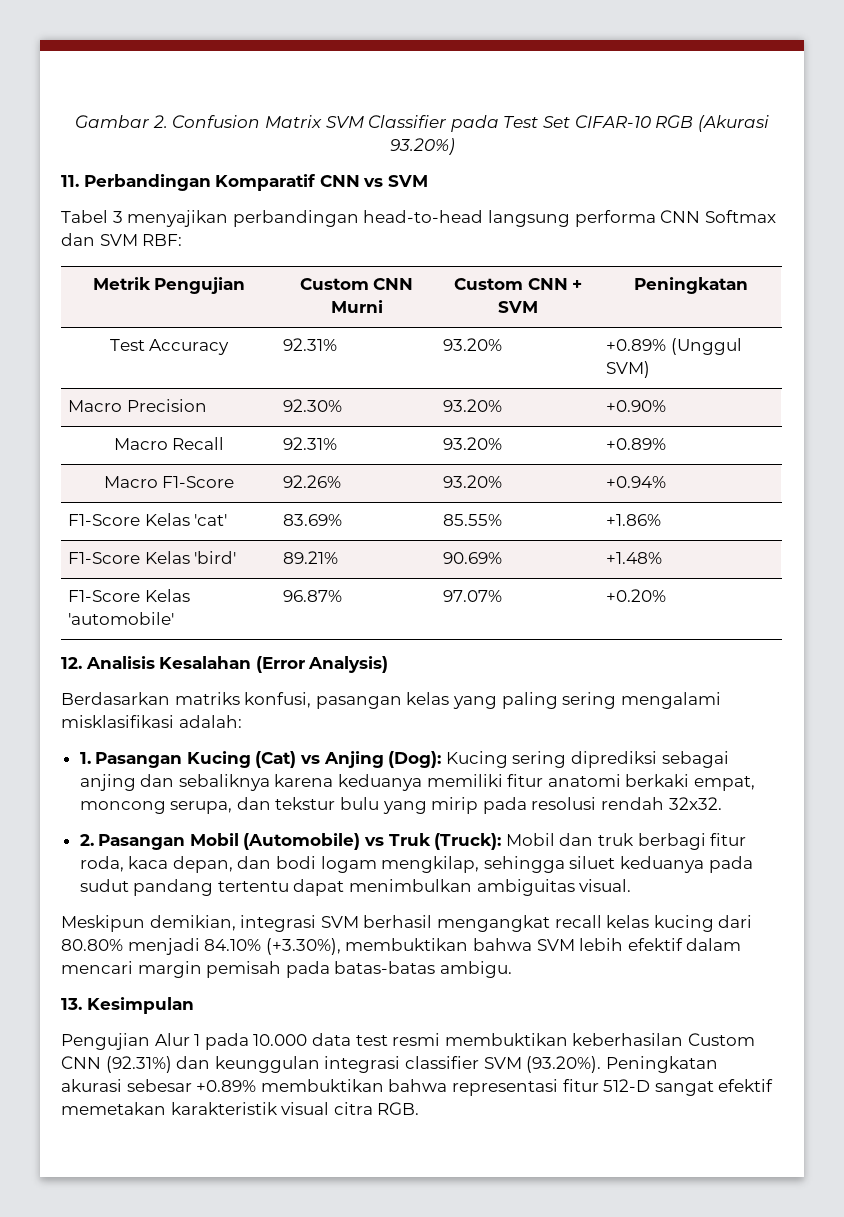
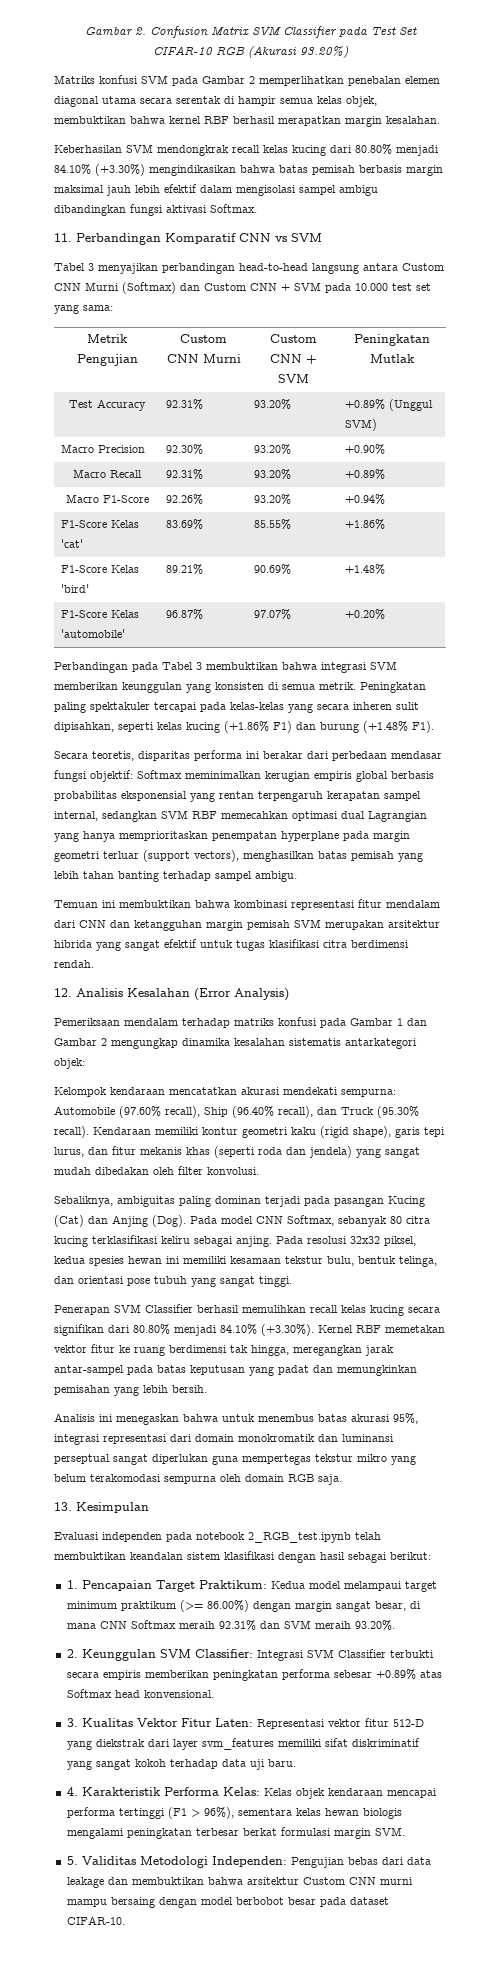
(455, 146) none -> [54,75,440,86] [54,96,377,107] [54,116,440,127] [54,144,439,156] [54,164,443,176] [54,184,378,196] [54,204,257,216] // Matriks konfusi SVM pada Gambar 2 memperlihatkan penebalan elemen diagonal utama secara serentak di hampir semua kelas objek, membuktikan bahwa kernel RBF berhasil merapatkan margin kesalahan. // Keberhasilan SVM mendongkrak recall kelas kucing dari 80.80% menjadi 84.10% (+3.30%) mengindikasikan bahwa batas pemisah berbasis margin maksimal jauh lebih efektif dalam mengisolasi sampel ambigu dibandingkan fungsi aktivasi Softmax.
[574,210,776,227] [61,233,183,246] performa CNN Softmax dan SVM RBF: -> [363,263,444,271] [54,282,431,294] [54,304,113,314] antara Custom CNN Murni (Softmax) dan Custom CNN + SVM pada 10.000 test set yang sama:
(748, 285) none -> [370,354,415,363] Mutlak
(667, 595) none -> [54,661,397,673] [54,682,426,693] [54,702,419,713] [54,721,434,733] [54,750,442,761] [54,770,434,782] [54,791,421,802] [54,810,427,822] [54,831,410,842] [54,850,423,862] [54,871,297,882] [54,899,440,910] [54,919,440,931] [54,939,409,951] [54,960,94,968] // Perbandingan pada Tabel 3 membuktikan bahwa integrasi SVM memberikan keunggulan yang konsisten di semua metrik. Peningkatan paling spektakuler tercapai pada kelas-kelas yang secara inheren sulit dipisahkan, seperti kelas kucing (+1.86% F1) dan burung (+1.48% F1). // Secara teoretis, disparitas performa ini berakar dari perbedaan mendasar fungsi objektif: Softmax meminimalkan kerugian empiris global berbasis probabilitas eksponensial yang rentan terpengaruh kerapatan sampel internal, sedangkan SVM RBF memecahkan optimasi dual Lagrangian yang hanya memprioritaskan penempatan hyperplane pada margin geometri terluar (support vectors), menghasilkan batas pemisah yang lebih tahan banting terhadap sampel ambigu. // Temuan ini membuktikan bahwa kombinasi representasi fitur mendalam dari CNN dan ketangguhan margin pemisah SVM merupakan arsitektur hibrida yang sangat efektif untuk tugas klasifikasi citra berdimensi rendah.
[61,692,721,709] [61,715,242,728] [79,751,729,768] [79,774,756,791] [79,797,722,814] [79,833,747,850] [79,856,753,873] [79,879,632,896] [61,915,753,932] [61,938,742,955] [61,961,512,978] [61,997,194,1014] [61,1033,755,1050] [61,1056,718,1073] [61,1079,774,1096] [61,1102,420,1115] Berdasarkan matriks konfusi, pasangan kelas yang paling sering mengalami misklasifikasi adalah: // 1. Pasangan Kucing (Cat) vs Anjing (Dog): Kucing sering diprediksi sebagai anjing dan sebaliknya karena keduanya memiliki fitur anatomi berkaki empat, moncong serupa, dan tekstur bulu yang mirip pada resolusi rendah 32x32. // 2. Pasangan Mobil (Automobile) vs Truk (Truck): Mobil dan truk berbagi fitur roda, kaca depan, dan bodi logam mengkilap, sehingga siluet keduanya pada sudut pandang tertentu dapat menimbulkan ambiguitas visual. // Meskipun demikian, integrasi SVM berhasil mengangkat recall kelas kucing dari 80.80% menjadi 84.10% (+3.30%), membuktikan bahwa SVM lebih efektif dalam mencari margin pemisah pada batas-batas ambigu. // 13. Kesimpulan // Pengujian Alur 1 pada 10.000 data test resmi membuktikan keberhasilan Custom CNN (92.31%) dan keunggulan integrasi classifier SVM (93.20%). Peningkatan akurasi sebesar +0.89% membuktikan bahwa representasi fitur 512-D sangat efektif memetakan karakteristik visual citra RGB. -> [54,1017,427,1028] [54,1038,417,1049] [54,1058,85,1069] [54,1087,396,1097] [54,1106,419,1118] [54,1126,445,1138] [54,1146,420,1158] [54,1166,259,1175] [54,1196,425,1207] [54,1215,430,1227] [54,1235,416,1247] [54,1256,437,1267] [54,1276,292,1287] [54,1304,440,1316] [54,1324,445,1336] [54,1344,394,1356] [54,1365,417,1376] [54,1385,207,1396] [54,1413,418,1425] [54,1434,394,1445] [54,1454,416,1465] [54,1474,342,1485] [54,1502,149,1513] [54,1532,381,1543] [54,1551,431,1563] [66,1580,437,1592] [66,1600,421,1612] [66,1620,395,1631] [66,1649,434,1661] [66,1669,442,1681] [66,1689,214,1698] [66,1718,424,1729] [66,1738,420,1750] [66,1759,296,1770] [66,1787,437,1799] [66,1807,402,1819] [66,1827,405,1839] [66,1856,431,1868] [66,1877,413,1888] [66,1897,389,1908] [66,1916,125,1925] Pemeriksaan mendalam terhadap matriks konfusi pada Gambar 1 dan Gambar 2 mengungkap dinamika kesalahan sistematis antarkategori objek: // Kelompok kendaraan mencatatkan akurasi mendekati sempurna: Automobile (97.60% recall), Ship (96.40% recall), dan Truck (95.30% recall). Kendaraan memiliki kontur geometri kaku (rigid shape), garis tepi lurus, dan fitur mekanis khas (seperti roda dan jendela) yang sangat mudah dibedakan oleh filter konvolusi. // Sebaliknya, ambiguitas paling dominan terjadi pada pasangan Kucing (Cat) dan Anjing (Dog). Pada model CNN Softmax, sebanyak 80 citra kucing terklasifikasi keliru sebagai anjing. Pada resolusi 32x32 piksel, kedua spesies hewan ini memiliki kesamaan tekstur bulu, bentuk telinga, dan orientasi pose tubuh yang sangat tinggi. // Penerapan SVM Classifier berhasil memulihkan recall kelas kucing secara signifikan dari 80.80% menjadi 84.10% (+3.30%). Kernel RBF memetakan vektor fitur ke ruang berdimensi tak hingga, meregangkan jarak antar-sampel pada batas keputusan yang padat dan memungkinkan pemisahan yang lebih bersih. // Analisis ini menegaskan bahwa untuk menembus batas akurasi 95%, integrasi representasi dari domain monokromatik dan luminansi perseptual sangat diperlukan guna mempertegas tekstur mikro yang belum terakomodasi sempurna oleh domain RGB saja. // 13. Kesimpulan // Evaluasi independen pada notebook 2_RGB_test.ipynb telah membuktikan keandalan sistem klasifikasi dengan hasil sebagai berikut: // 1. Pencapaian Target Praktikum: Kedua model melampaui target minimum praktikum (>= 86.00%) dengan margin sangat besar, di mana CNN Softmax meraih 92.31% dan SVM meraih 93.20%. // 2. Keunggulan SVM Classifier: Integrasi SVM Classifier terbukti secara empiris memberikan peningkatan performa sebesar +0.89% atas Softmax head konvensional. // 3. Kualitas Vektor Fitur Laten: Representasi vektor fitur 512-D yang diekstrak dari layer svm_features memiliki sifat diskriminatif yang sangat kokoh terhadap data uji baru. // 4. Karakteristik Performa Kelas: Kelas objek kendaraan mencapai performa tertinggi (F1 > 96%), sementara kelas hewan biologis mengalami peningkatan terbesar berkat formulasi margin SVM. // 5. Validitas Metodologi Independen: Pengujian bebas dari data leakage dan membuktikan bahwa arsitektur Custom CNN murni mampu bersaing dengan model berbobot besar pada dataset CIFAR-10.

